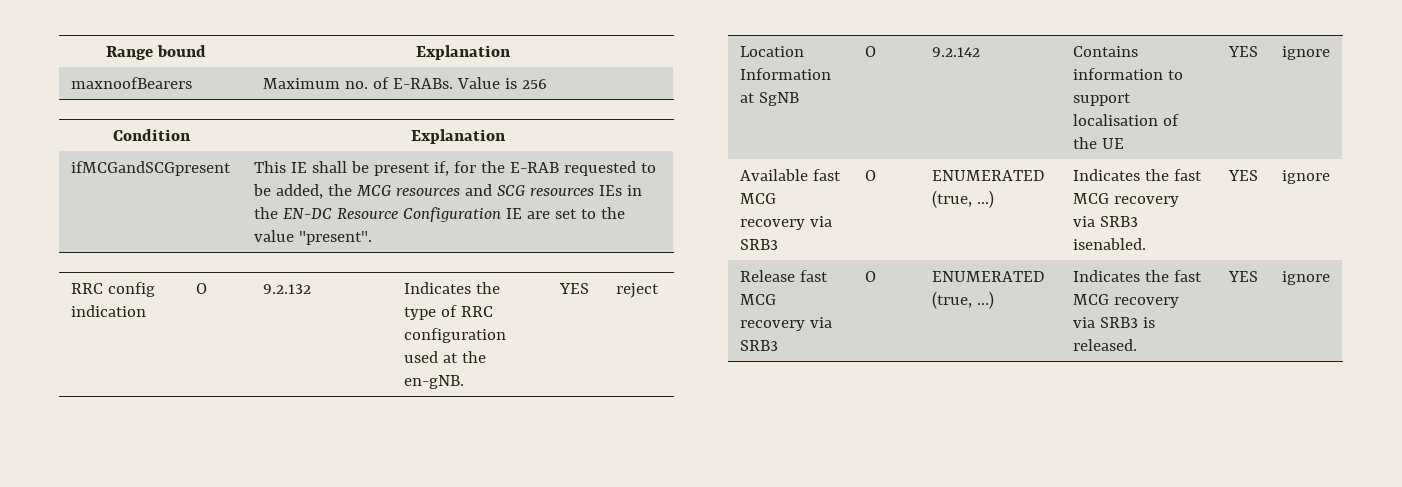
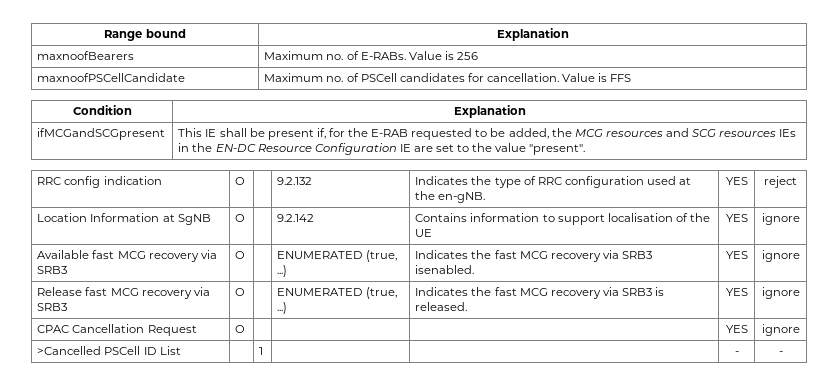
(547, 84) none -> [37,73,186,82] [264,73,632,82] // maxnoofPSCellCandidate | Maximum no. of PSCell candidates for cancellation. Value is FFS
(1330, 278) none -> [37,324,197,336] [235,325,246,333] [725,325,748,333] [761,324,800,336] [37,346,181,355] [259,347,264,355] [734,351,739,355] [778,351,783,355] // CPAC Cancellation Request | O | | | | YES | ignore // >Cancelled PSCell ID List | | 1 | | | - | -

